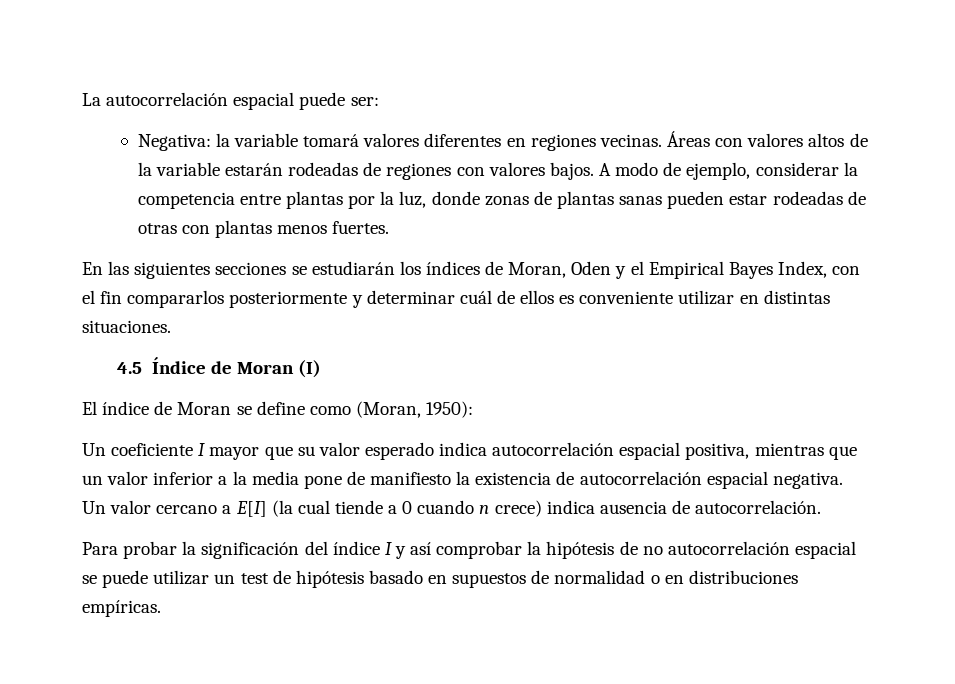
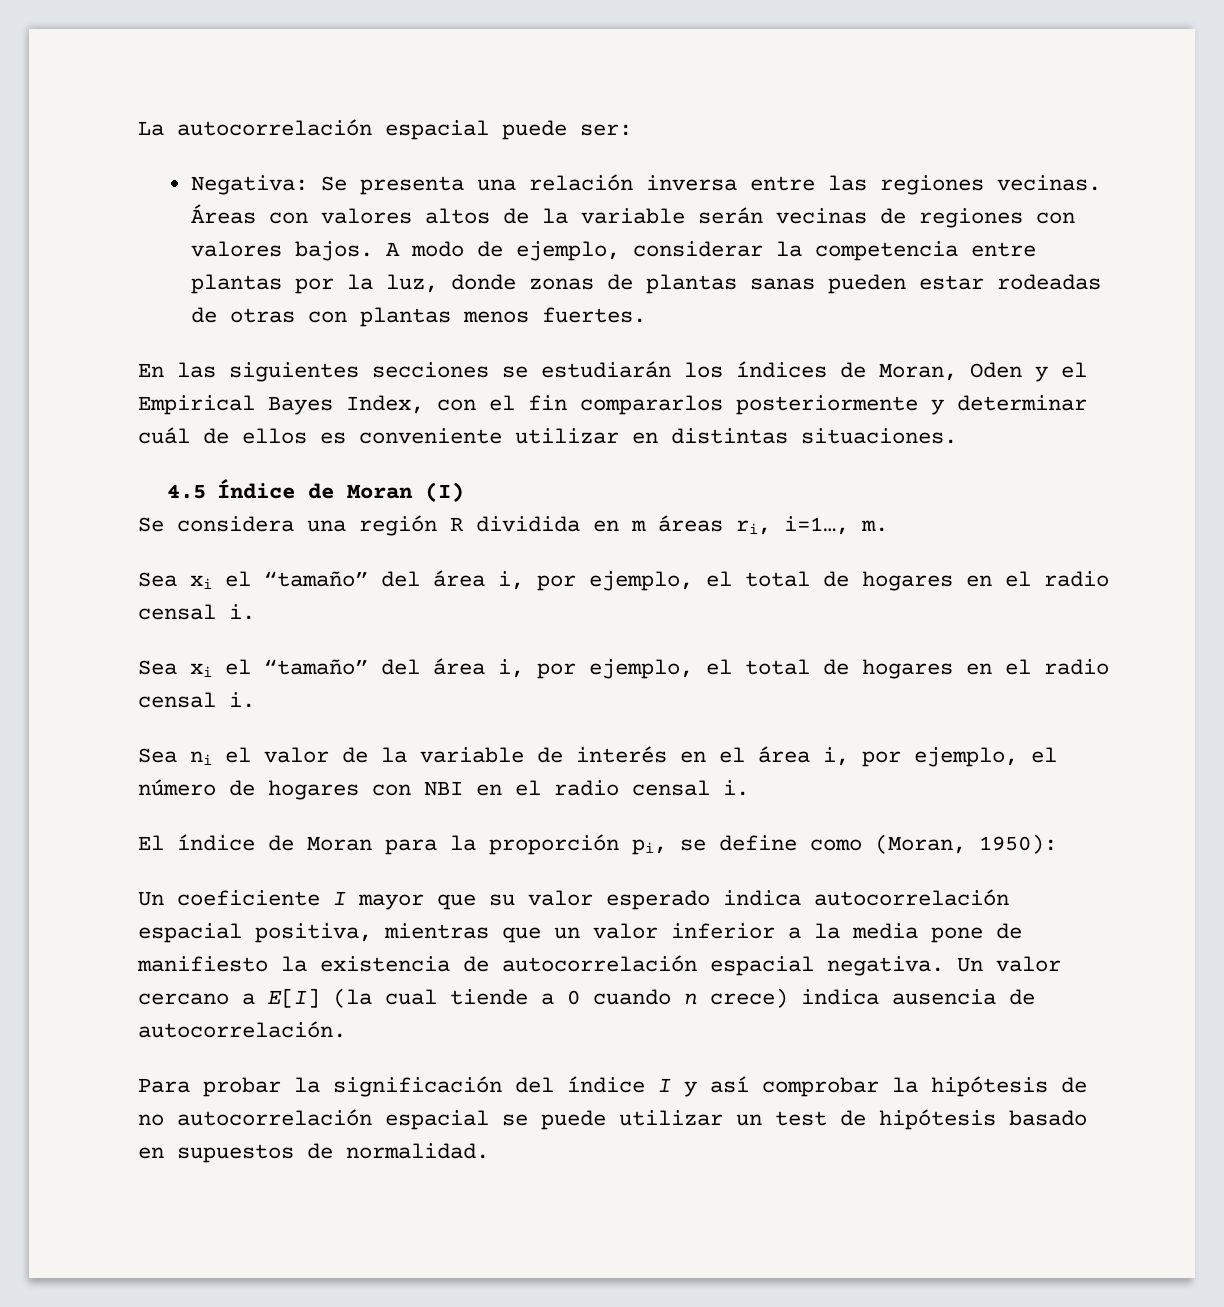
[215,133,526,147] la variable tomará valores diferentes en -> [321,174,868,195] Se presenta una relación inversa entre las
[225,162,359,176] estarán rodeadas -> [698,207,868,224] serán vecinas
(322, 369) none -> [138,515,888,536] [138,570,1109,591] [138,604,255,620] [138,658,1109,679] [138,692,255,708] [138,746,1057,767] [138,779,749,800] // Se considera una región R dividida en m áreas ri, i=1…, m. // Sea xi el “tamaño” del área i, por ejemplo, el total de hogares en el radio censal i. // Sea xi el “tamaño” del área i, por ejemplo, el total de hogares en el radio censal i. // Sea ni el valor de la variable de interés en el área i, por ejemplo, el número de hogares con NBI en el radio censal i.
(232, 408) none -> [385,834,667,855] para la proporción pi,
[554,570,798,584] [82,600,161,617] normalidad o en distribuciones empíricas. -> [346,1143,489,1159] normalidad.

